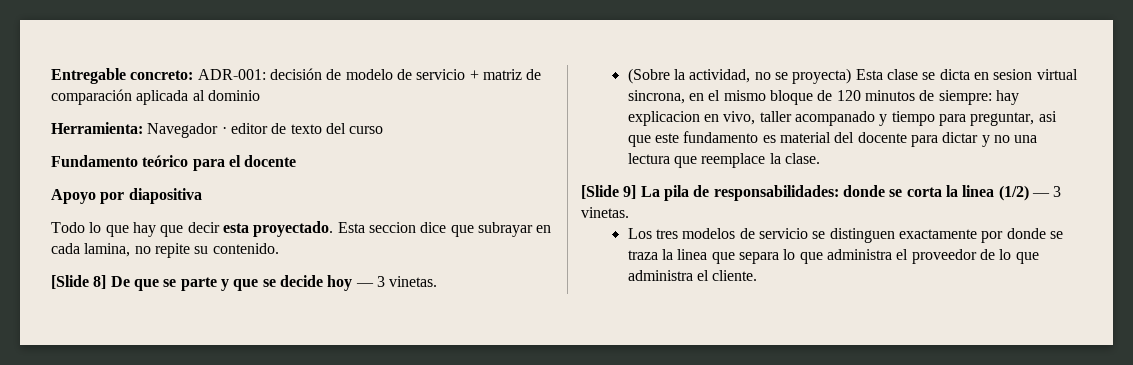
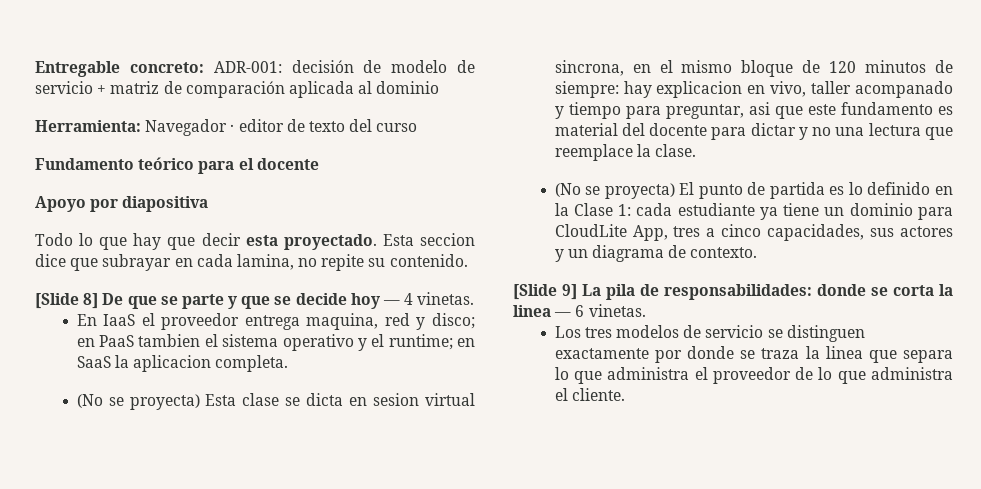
[376,276,438,287] [627,68,771,84] 3 vinetas. // (Sobre la actividad, no -> [404,292,475,305] [76,313,476,330] [76,334,475,351] [76,355,289,372] [76,394,103,408] 4 vinetas. // En IaaS el proveedor entrega maquina, red y disco; en PaaS tambien el sistema operativo y el runtime; en SaaS la aplicacion completa. // (No
(821, 158) none -> [554,182,953,199] [554,203,953,220] [554,224,953,241] [554,245,758,262] // (No se proyecta) El punto de partida es lo definido en la Clase 1: cada estudiante ya tiene un dominio para CloudLite App, tres a cinco capacidades, sus actores y un diagrama de contexto.
[998,185,1062,201] (1/2) — 3 -> [554,305,585,317] — 6

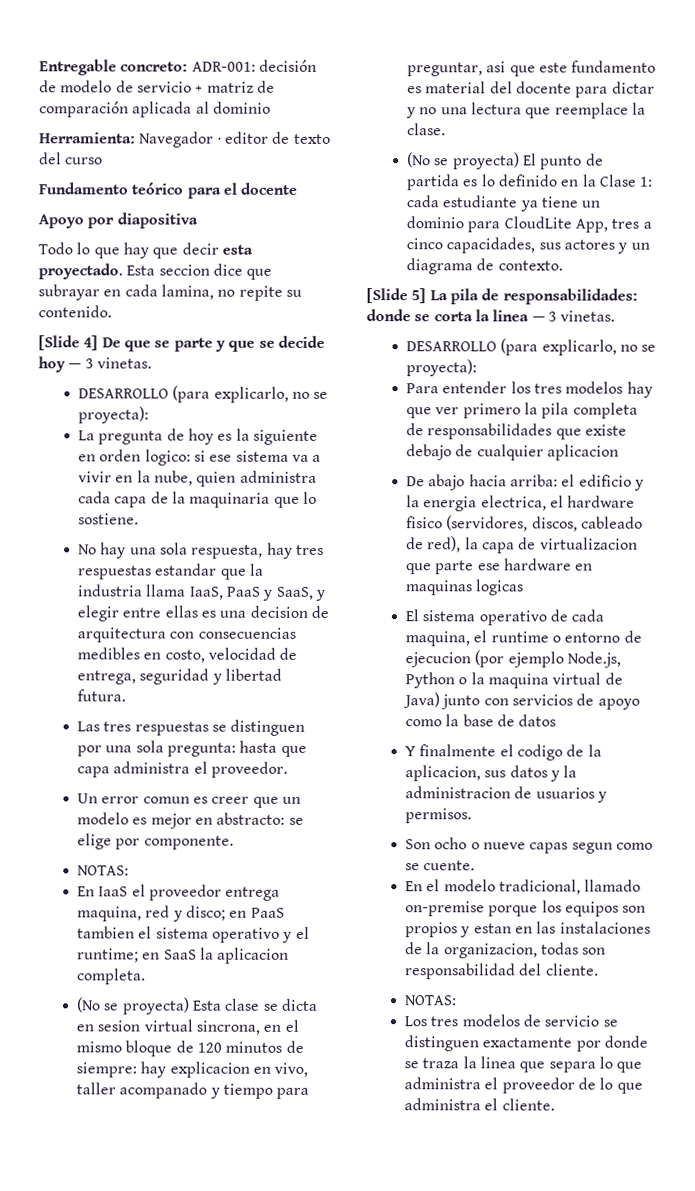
[83,293,99,309] 8] -> [83,335,99,351] 4]
[404,292,475,305] 4 vinetas. -> [84,357,152,369] [77,385,329,403] [77,406,149,424] [77,428,318,445] [77,449,322,466] [77,470,317,487] [77,491,317,508] [77,513,139,525] [77,542,324,559] [77,563,264,580] [76,584,326,601] [76,605,329,622] [76,627,296,643] [76,647,298,663] [76,668,282,685] [76,689,126,702] [76,719,306,736] [76,740,307,757] [76,761,288,778] [76,793,301,808] [76,812,304,829] [76,833,234,850] [76,865,129,876] 3 vinetas. // DESARROLLO (para explicarlo, no se proyecta): // La pregunta de hoy es la siguiente en orden logico: si ese sistema va a vivir en la nube, quien administra cada capa de la maquinaria que lo sostiene. // No hay una sola respuesta, hay tres respuestas estandar que la industria llama IaaS, PaaS y SaaS, y elegir entre ellas es una decision de arquitectura con consecuencias medibles en costo, velocidad de entrega, seguridad y libertad futura. // Las tres respuestas se distinguen por una sola pregunta: hasta que capa administra el proveedor. // Un error comun es creer que un modelo es mejor en abstracto: se elige por componente. // NOTAS:
[562,284,577,300] 9] -> [411,288,427,304] 5]
[575,304,646,317] 6 vinetas. -> [547,310,616,322] [405,338,657,356] [405,359,477,377] [405,381,653,398] [405,402,638,419] [405,423,627,440] [405,444,619,461] [405,474,644,491] [405,495,636,512] [405,515,643,532] [405,536,638,554] [405,558,594,575] [405,579,525,596] [404,609,605,626] [404,630,642,647] [404,650,621,668] [404,672,623,689] [402,692,640,710] [404,714,557,727] [404,744,602,761] [404,765,578,782] [404,786,607,803] [404,808,472,824] [404,837,653,854] [404,860,476,871] [404,879,642,895] [404,900,647,917] [404,921,651,938] [404,942,607,959] [404,963,599,980] [403,995,457,1006] 3 vinetas. // DESARROLLO (para explicarlo, no se proyecta): // Para entender los tres modelos hay que ver primero la pila completa de responsabilidades que existe debajo de cualquier aplicacion // De abajo hacia arriba: el edificio y la energia electrica, el hardware fisico (servidores, discos, cableado de red), la capa de virtualizacion que parte ese hardware en maquinas logicas // El sistema operativo de cada maquina, el runtime o entorno de ejecucion (por ejemplo Node.js, Python o la maquina virtual de Java) junto con servicios de apoyo como la base de datos // Y finalmente el codigo de la aplicacion, sus datos y la administracion de usuarios y permisos. // Son ocho o nueve capas segun como se cuente. // En el modelo tradicional, llamado on-premise porque los equipos son propios y estan en las instalaciones de la organizacion, todas son responsabilidad del cliente. // NOTAS:

